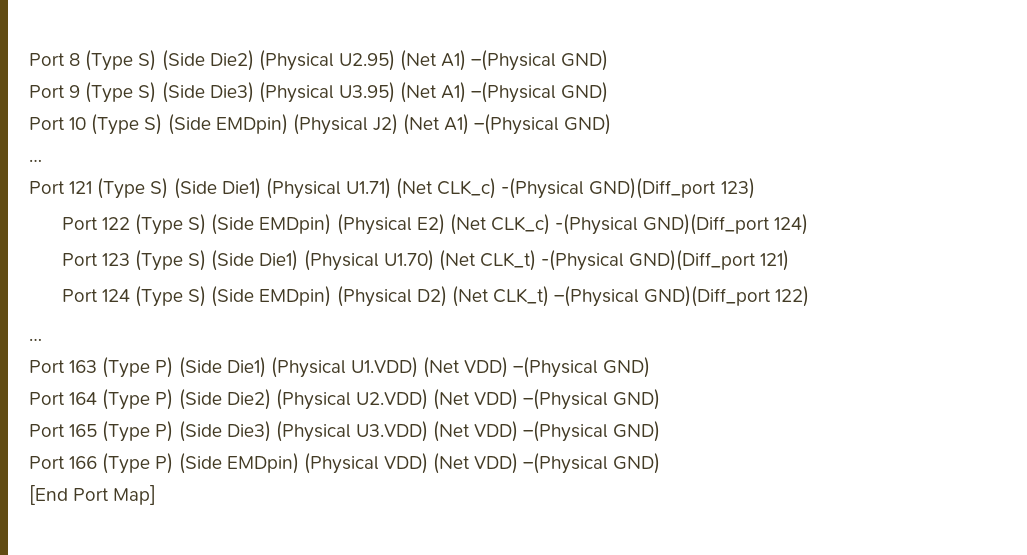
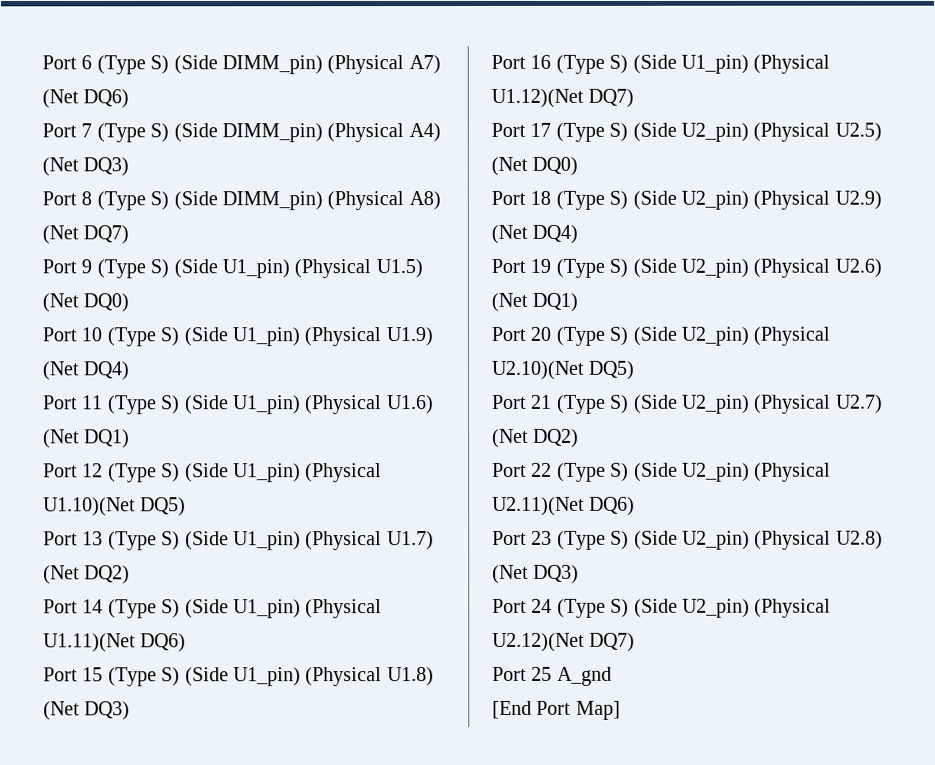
[29,50,609,71] Port 8 (Type S) (Side Die2) (Physical U2.95) (Net A1) –(Physical GND) -> [42,55,441,75] [42,89,130,109] [42,123,441,143] [42,157,130,177] [42,191,441,211] [42,225,130,245] Port 6 (Type S) (Side DIMM_pin) (Physical A7) (Net DQ6) // Port 7 (Type S) (Side DIMM_pin) (Physical A4) (Net DQ3) // Port 8 (Type S) (Side DIMM_pin) (Physical A8) (Net DQ7)
[209,82,609,103] Die3) (Physical U3.95) (Net A1) –(Physical GND) -> [222,259,423,279] [42,293,130,313] U1_pin) (Physical U1.5) (Net DQ0)
[215,114,612,135] [29,159,42,162] [29,178,755,199] [61,214,809,235] [61,250,790,271] [61,286,810,307] [29,338,42,341] [29,357,651,378] [29,389,661,410] [29,421,661,442] [29,453,661,474] EMDpin) (Physical J2) (Net A1) –(Physical GND) // … // Port 121 (Type S) (Side Die1) (Physical U1.71) (Net CLK_c) -(Physical GND)(Diff_port 123) // Port 122 (Type S) (Side EMDpin) (Physical E2) (Net CLK_c) -(Physical GND)(Diff_port 124) // Port 123 (Type S) (Side Die1) (Physical U1.70) (Net CLK_t) -(Physical GND)(Diff_port 121) // Port 124 (Type S) (Side EMDpin) (Physical D2) (Net CLK_t) –(Physical GND)(Diff_port 122) // … // Port 163 (Type P) (Side Die1) (Physical U1.VDD) (Net VDD) –(Physical GND) // Port 164 (Type P) (Side Die2) (Physical U2.VDD) (Net VDD) –(Physical GND) // Port 165 (Type P) (Side Die3) (Physical U3.VDD) (Net VDD) –(Physical GND) // Port 166 (Type P) (Side EMDpin) (Physical VDD) (Net VDD) –(Physical GND) -> [232,327,433,347] [42,361,130,381] [43,395,434,415] [43,429,131,449] [43,463,383,483] [43,497,187,517] [43,531,434,551] [43,565,131,585] [43,599,383,619] [43,633,187,653] [43,667,434,687] [43,701,131,721] [491,54,831,74] [491,88,635,108] [491,122,882,142] [491,156,579,176] [491,190,882,210] [491,224,579,244] [491,258,882,278] [491,292,579,312] [491,326,831,346] [491,360,635,380] [492,394,883,414] [492,428,580,448] [492,462,832,482] [492,496,636,516] [492,530,883,550] [492,564,580,584] [492,598,832,618] [492,632,636,652] [492,666,612,686] U1_pin) (Physical U1.9) (Net DQ4) // Port 11 (Type S) (Side U1_pin) (Physical U1.6) (Net DQ1) // Port 12 (Type S) (Side U1_pin) (Physical U1.10)(Net DQ5) // Port 13 (Type S) (Side U1_pin) (Physical U1.7) (Net DQ2) // Port 14 (Type S) (Side U1_pin) (Physical U1.11)(Net DQ6) // Port 15 (Type S) (Side U1_pin) (Physical U1.8) (Net DQ3) // Port 16 (Type S) (Side U1_pin) (Physical U1.12)(Net DQ7) // Port 17 (Type S) (Side U2_pin) (Physical U2.5) (Net DQ0) // Port 18 (Type S) (Side U2_pin) (Physical U2.9) (Net DQ4) // Port 19 (Type S) (Side U2_pin) (Physical U2.6) (Net DQ1) // Port 20 (Type S) (Side U2_pin) (Physical U2.10)(Net DQ5) // Port 21 (Type S) (Side U2_pin) (Physical U2.7) (Net DQ2) // Port 22 (Type S) (Side U2_pin) (Physical U2.11)(Net DQ6) // Port 23 (Type S) (Side U2_pin) (Physical U2.8) (Net DQ3) // Port 24 (Type S) (Side U2_pin) (Physical U2.12)(Net DQ7) // Port 25 A_gnd

